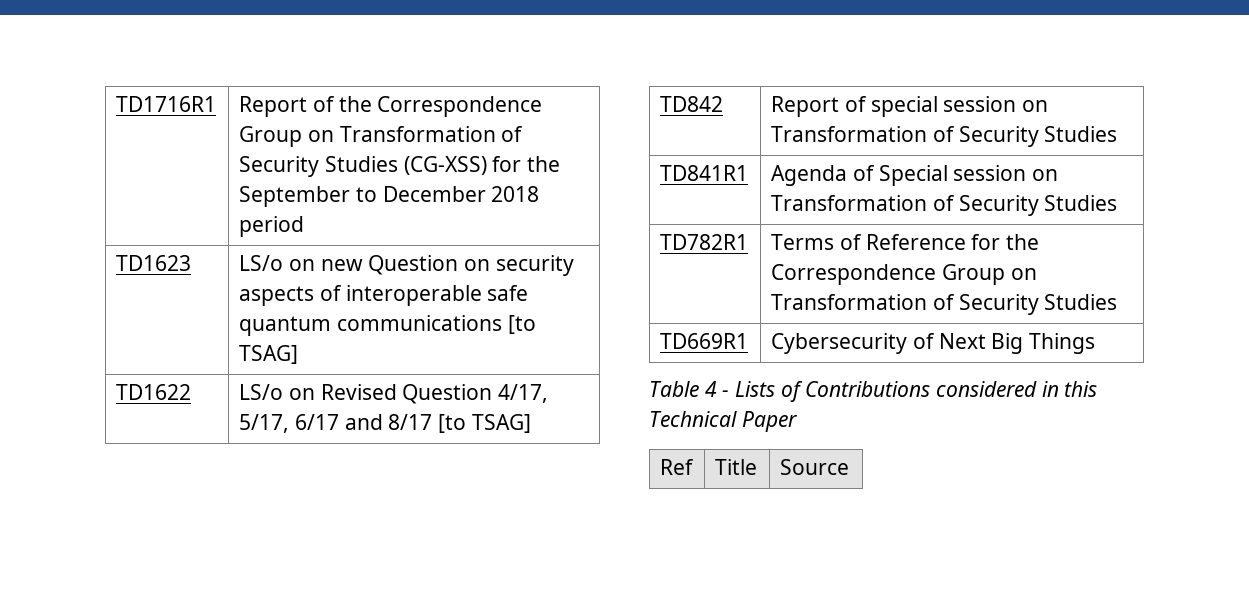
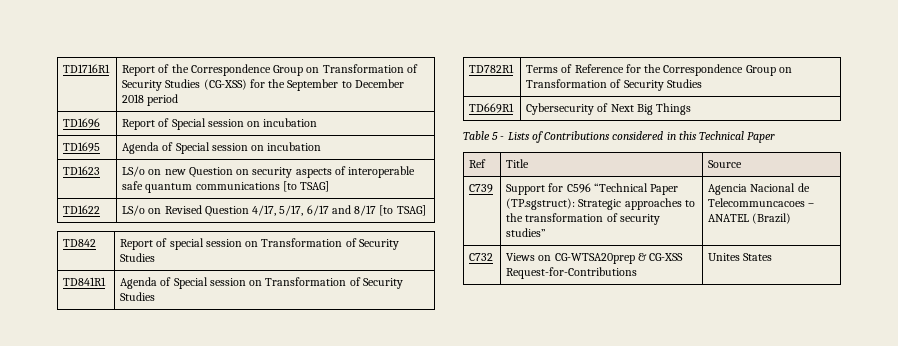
(305, 226) none -> [63,118,101,128] [122,118,318,130] [63,142,101,152] [122,142,322,154] // TD1696 | Report of Special session on incubation // TD1695 | Agenda of Special session on incubation
[704,381,717,397] 4 -> [492,132,499,140] 5
(850, 467) none -> [469,184,494,193] [506,183,679,195] [506,198,695,210] [506,213,660,225] [506,228,547,237] [708,183,810,195] [708,198,815,207] [708,213,792,224] [469,253,494,261] [506,253,684,264] [506,267,638,279] [708,253,773,261] // C739 | Support for C596 “Technical Paper (TP.sgstruct): Strategic approaches to the transformation of security studies” | Agencia Nacional de Telecommuncacoes – ANATEL (Brazil) // C732 | Views on CG-WTSA20prep & CG-XSS Request-for-Contributions | Unites States

